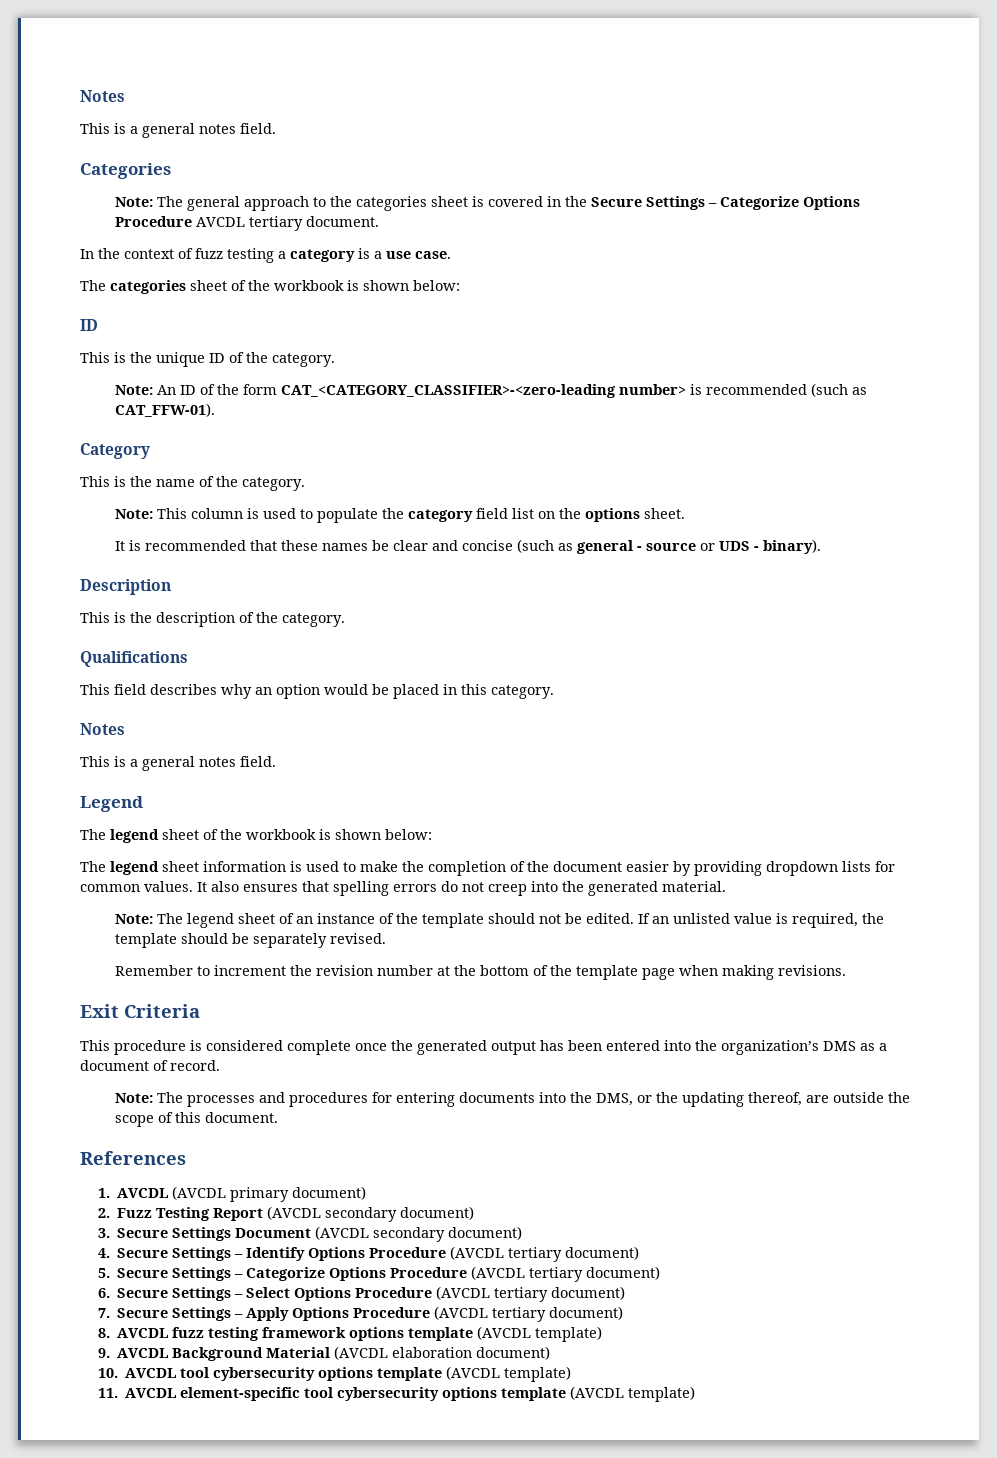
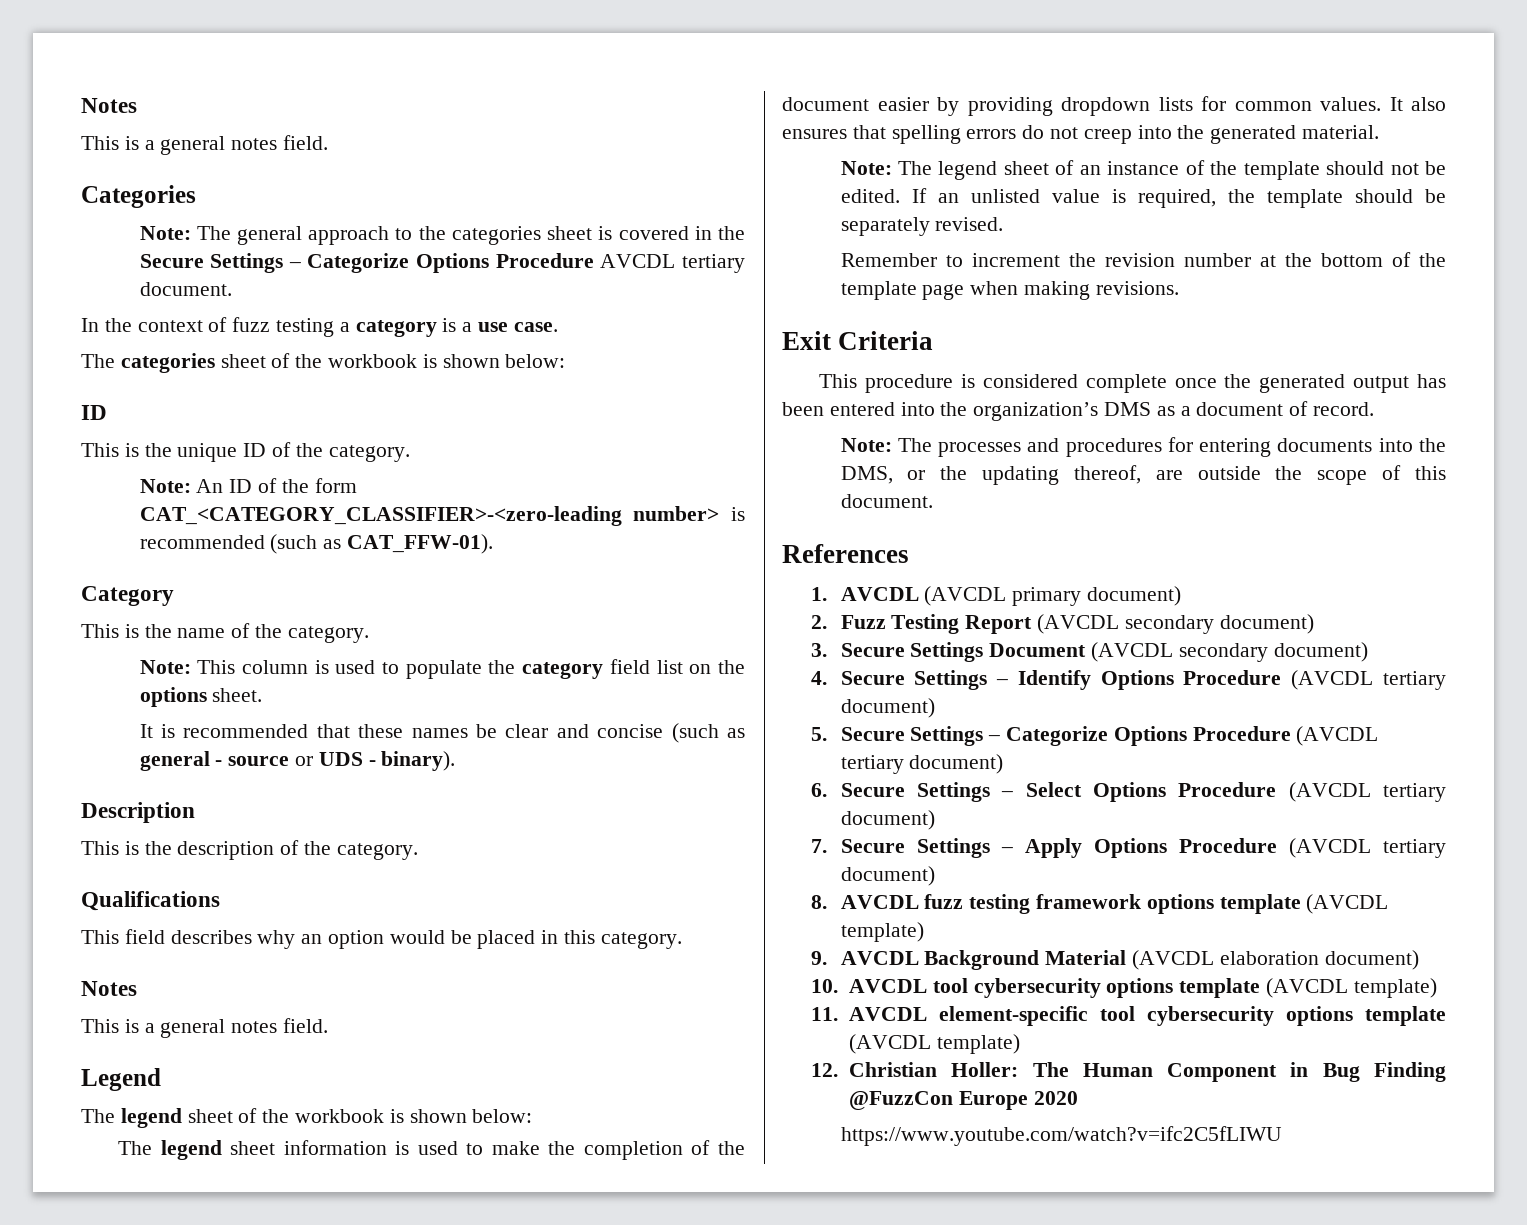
(695, 1394) none -> [811,1062,1446,1082] [849,1091,1078,1110] [840,1126,1282,1146] // 12. Christian Holler: The Human Component in Bug Finding @FuzzCon Europe 2020 // https://www.youtube.com/watch?v=ifc2C5fLIWU

